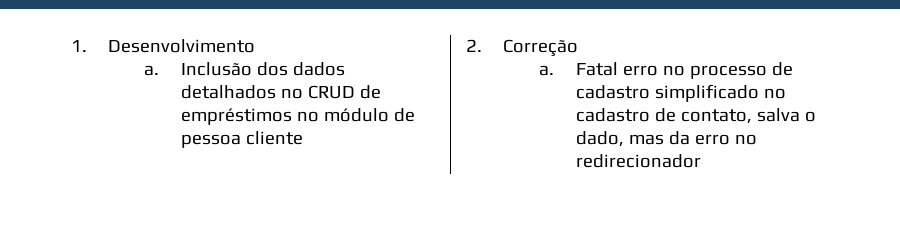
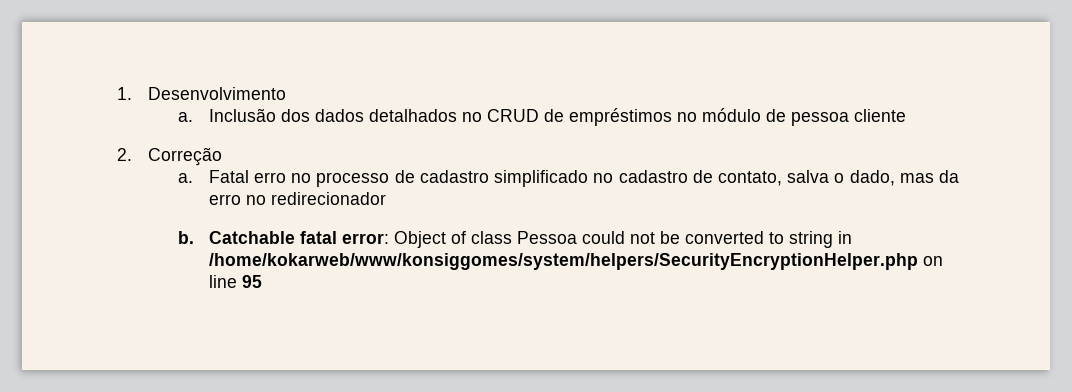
(701, 161) none -> [178,231,852,248] [208,253,943,270] [208,275,262,288] // b. Catchable fatal error: Object of class Pessoa could not be converted to string in /home/kokarweb/www/konsiggomes/system/helpers/SecurityEncryptionHelper.php on line 95

